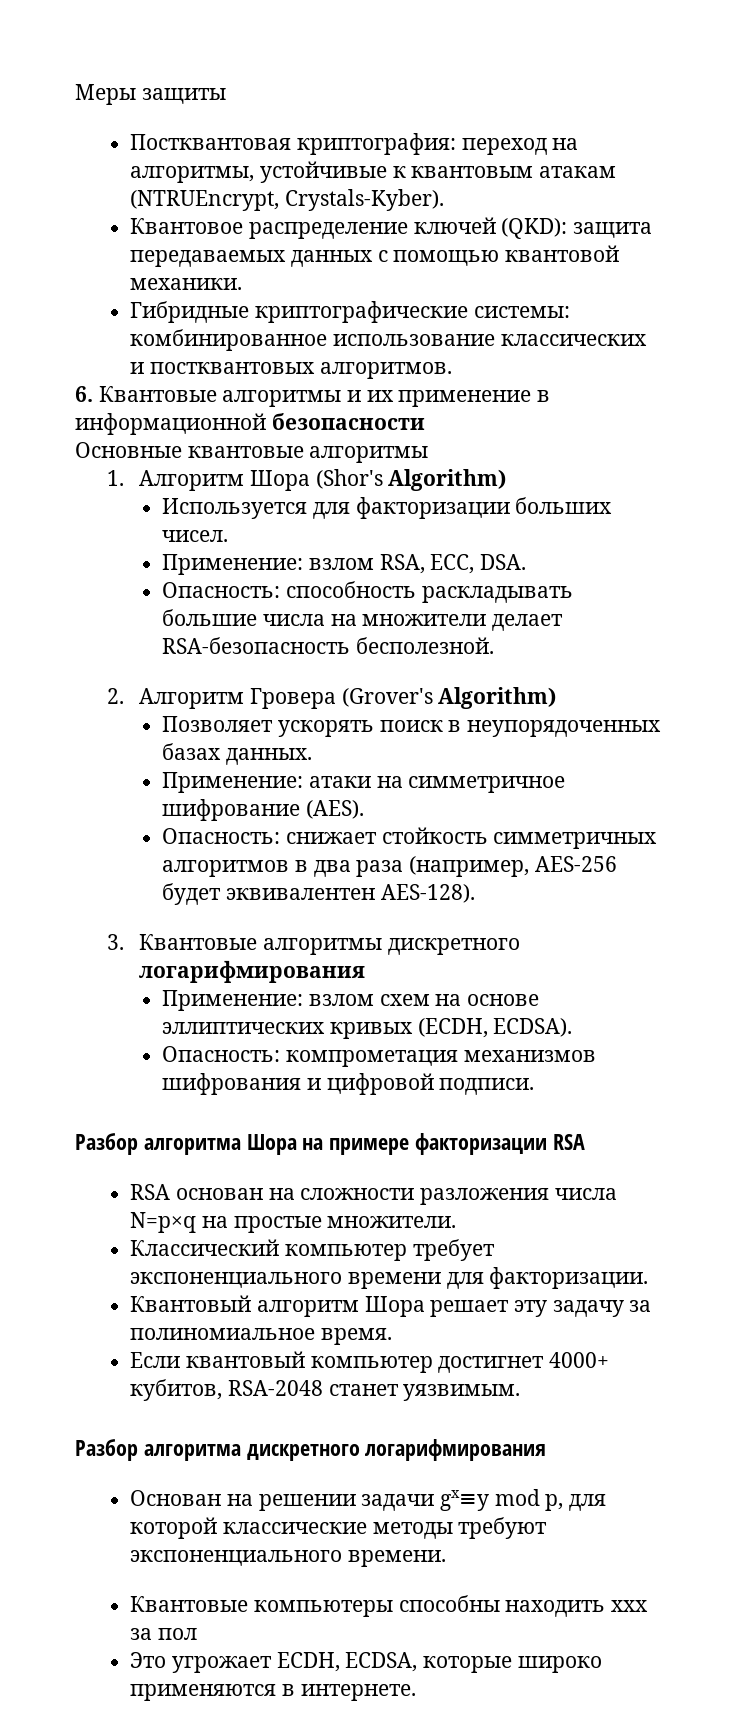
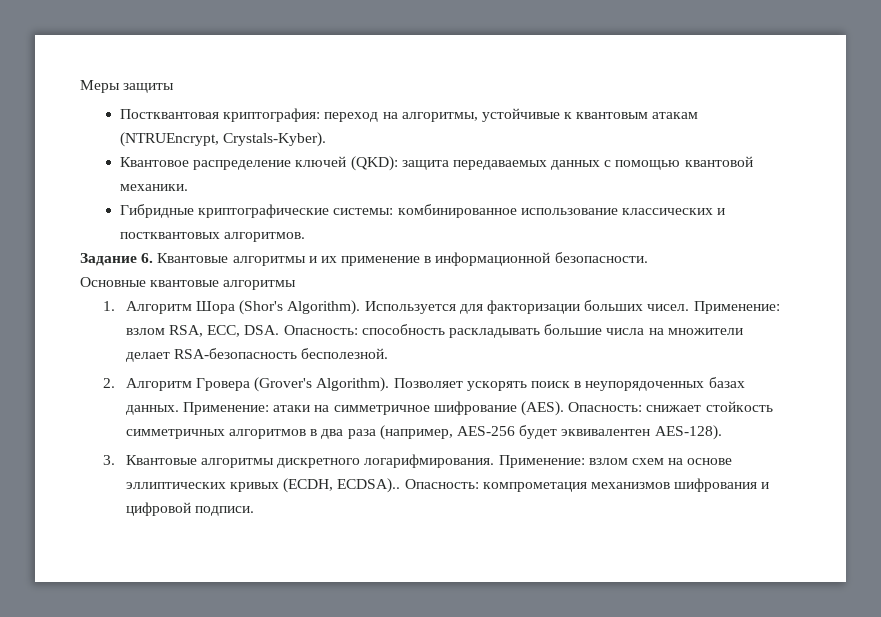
(452, 370) none -> [80,253,137,266] Задание
[271,413,425,430] безопасности -> [554,252,648,263] безопасности.
[388,469,507,491] Algorithm) // -> [287,300,361,315] Algorithm).
(229, 536) // -> (690, 307) none
(527, 562) // -> (280, 330) none
[438,687,557,709] Algorithm) // -> [316,377,390,392] Algorithm).
(313, 756) // -> (179, 410) none
(365, 809) // -> (564, 408) none
[139,960,366,983] логарифмирования // -> [364,454,495,468] логарифмирования.
[493,1018,573,1037] ECDSA). // -> [337,478,401,493] ECDSA)..
[75,1133,585,1155] [130,1184,617,1205] [130,1212,457,1233] [130,1239,495,1261] [130,1267,649,1289] [130,1295,652,1317] [130,1328,392,1345] [130,1351,609,1373] [130,1379,521,1401] [75,1439,547,1461] [130,1489,606,1511] [130,1517,548,1539] [130,1550,446,1567] [130,1595,648,1617] [130,1628,197,1640] [130,1652,602,1673] [130,1684,416,1701] // Разбор алгоритма Шора на примере факторизации RSA // RSA основан на сложности разложения числа N=p×q на простые множители. // Классический компьютер требует экспоненциального времени для факторизации. // Квантовый алгоритм Шора решает эту задачу за полиномиальное время. // Если квантовый компьютер достигнет 4000+ кубитов, RSA-2048 станет уязвимым. // Разбор алгоритма дискретного логарифмирования // Основан на решении задачи gx≡y mod p, для которой классические методы требуют экспоненциального времени. // Квантовые компьютеры способны находить xxx за пол // Это угрожает ECDH, ECDSA, которые широко применяются в интернете. -> (255, 511) none

